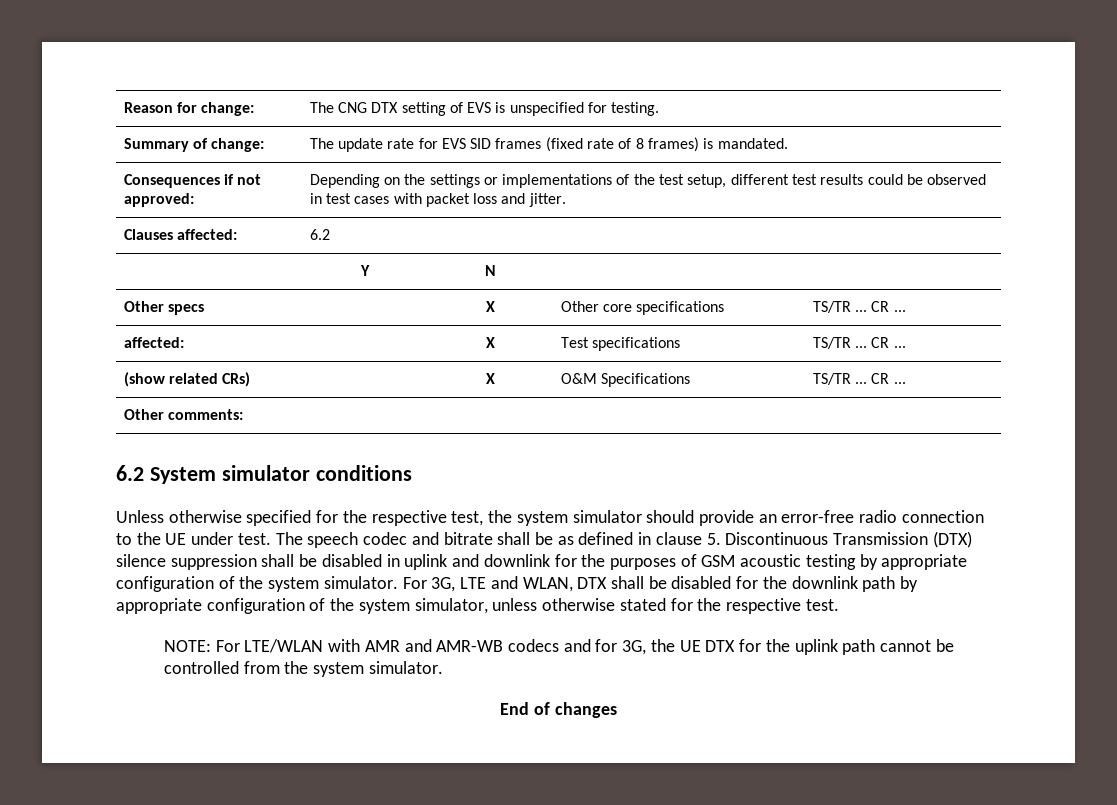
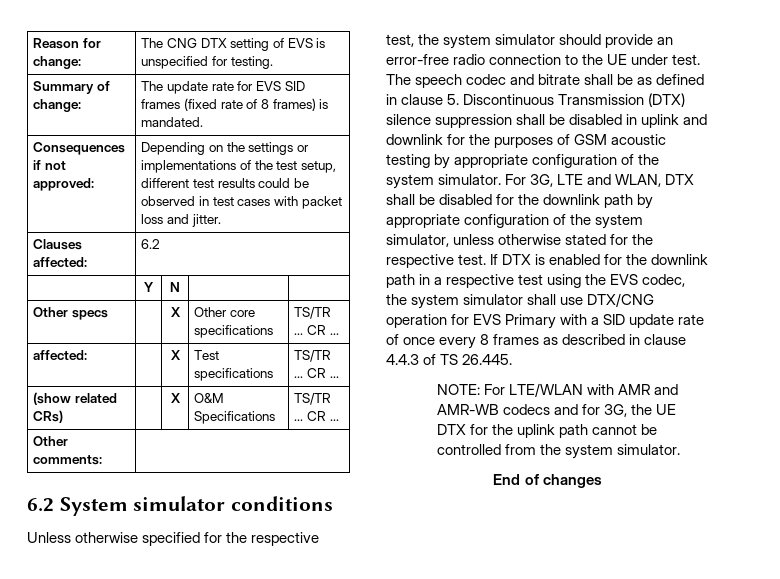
(839, 605) none -> [490,254,709,265] [386,274,686,288] [386,293,655,309] [386,314,705,329] [386,334,687,349] [386,354,513,365] If DTX is enabled for the downlink path in a respective test using the EVS codec, the system simulator shall use DTX/CNG operation for EVS Primary with a SID update rate of once every 8 frames as described in clause 4.4.3 of TS 26.445.

